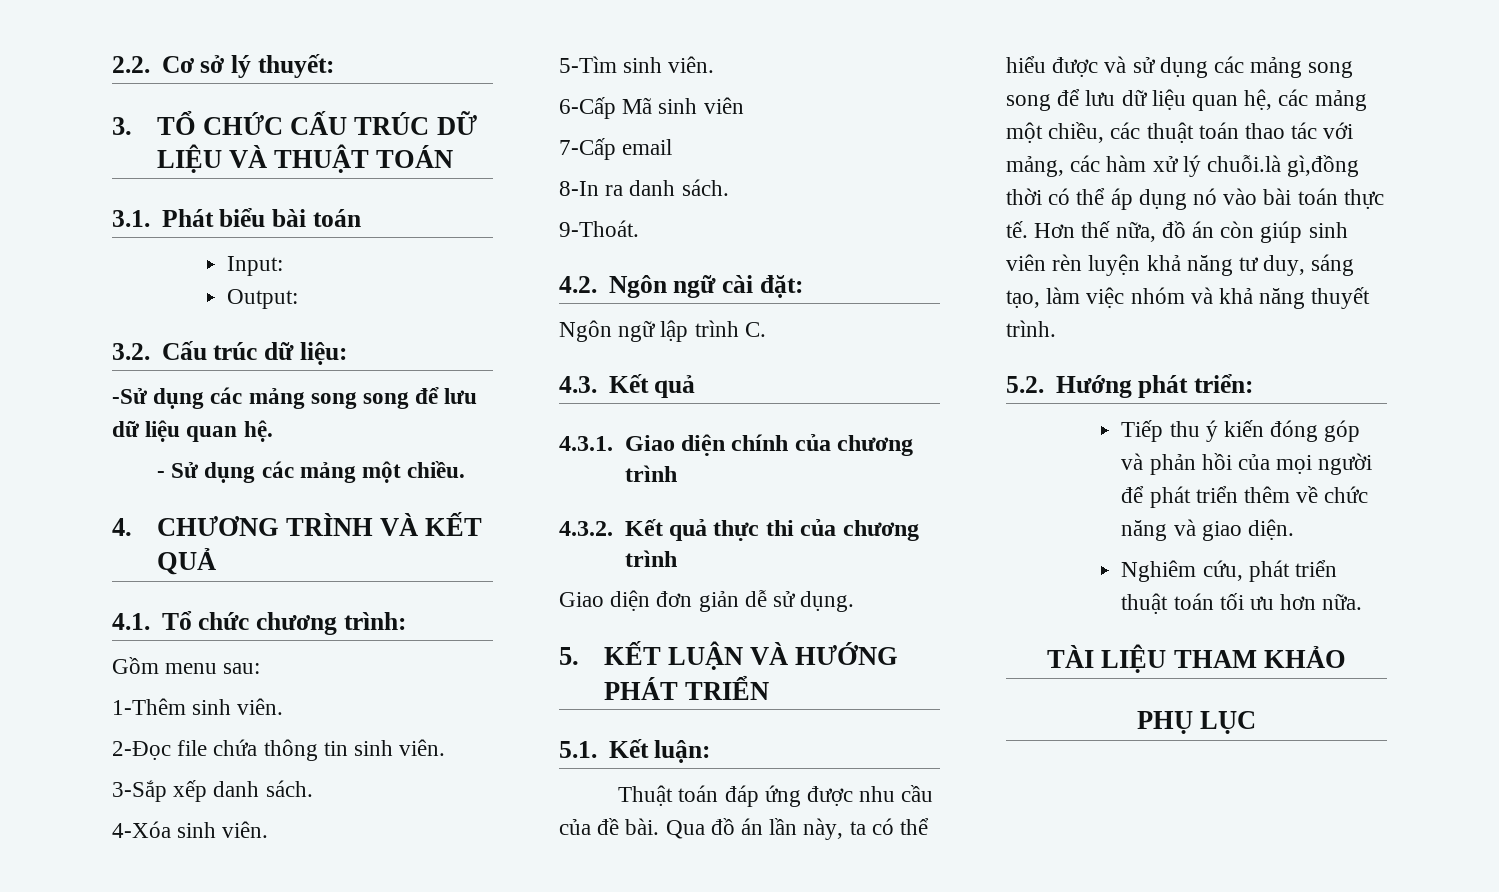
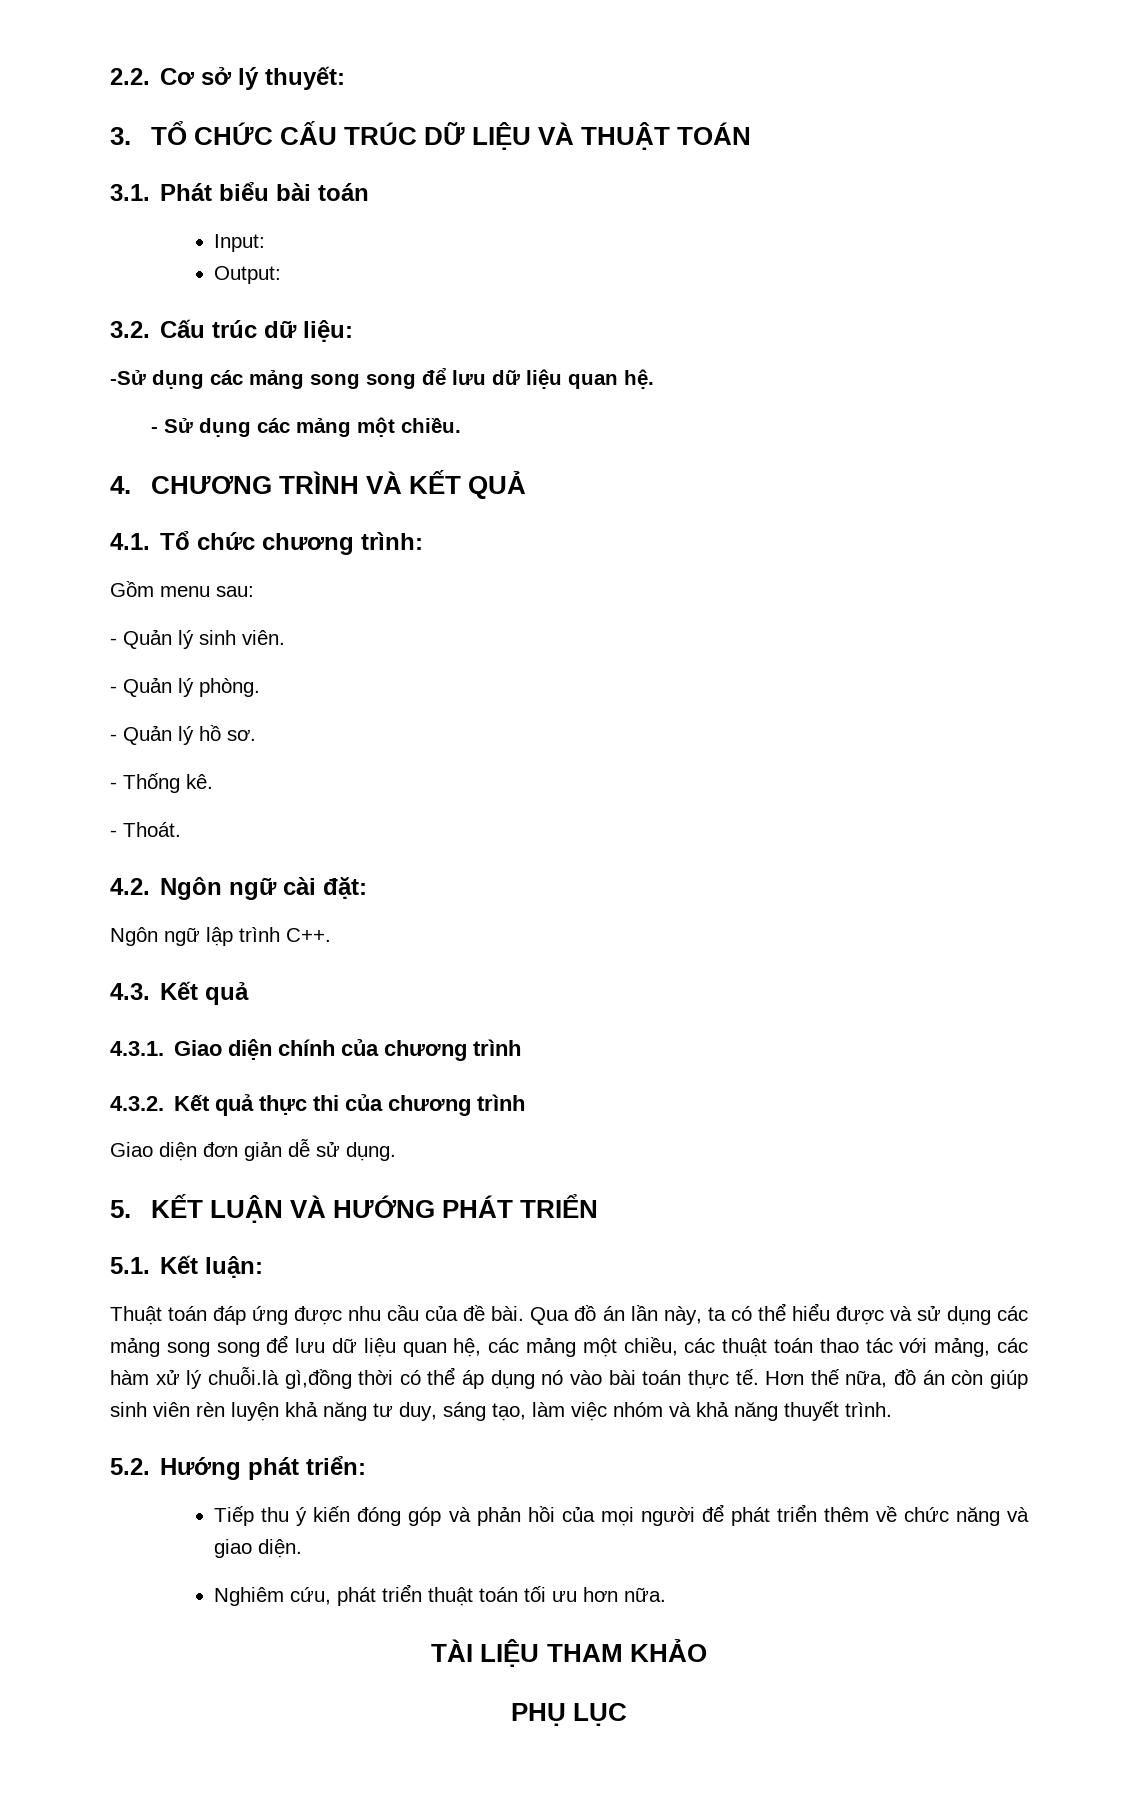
[112,698,284,715] [112,739,446,761] [112,780,313,802] [112,821,269,838] [559,56,715,73] [559,97,744,119] [559,138,673,160] [559,179,729,196] [559,220,639,237] 1-Thêm sinh viên. // 2-Đọc file chứa thông tin sinh viên. // 3-Sắp xếp danh sách. // 4-Xóa sinh viên. // 5-Tìm sinh viên. // 6-Cấp Mã sinh viên // 7-Cấp email // 8-In ra danh sách. // 9-Thoát. -> [110,629,285,649] [110,677,260,697] [110,725,256,745] [110,773,213,793] [110,822,181,837] - Quản lý sinh viên. // - Quản lý phòng. // - Quản lý hồ sơ. // - Thống kê. // - Thoát.
[744,322,766,337] C. -> [286,928,331,942] C++.

